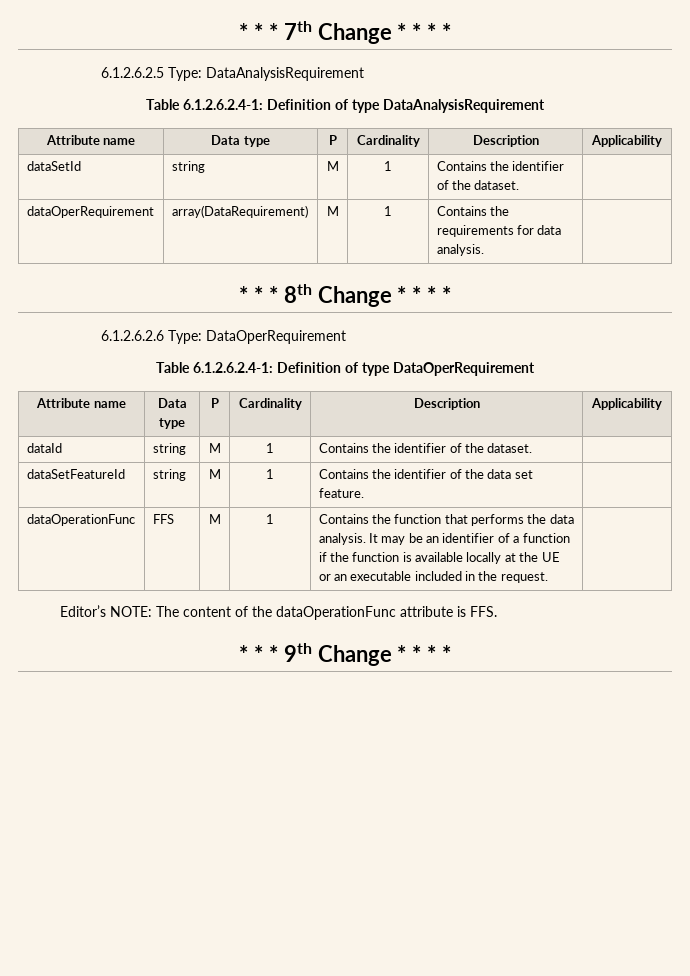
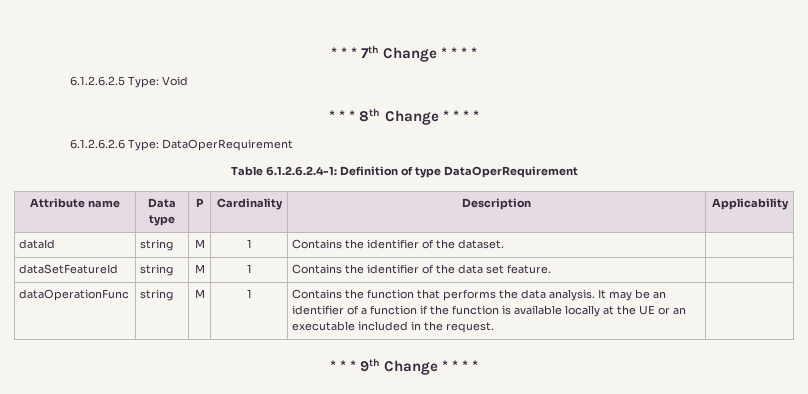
[206,67,365,81] [146,99,545,113] [45,135,136,145] [211,135,270,147] [328,135,337,145] [356,135,420,147] [472,135,539,147] [591,135,662,147] [26,161,81,171] [171,161,205,173] [326,161,339,171] [384,161,392,171] [436,161,565,171] [436,180,520,190] [26,206,154,218] [171,205,308,218] [326,206,339,216] [384,206,392,216] [436,206,509,216] [436,225,562,237] [436,244,484,256] DataAnalysisRequirement // Table 6.1.2.6.2.4-1: Definition of type DataAnalysisRequirement // Attribute name | Data type | P | Cardinality | Description | Applicability // dataSetId | string | M | 1 | Contains the identifier of the dataset. | // dataOperRequirement | array(DataRequirement) | M | 1 | Contains the requirements for data analysis. | -> [162,76,189,86] Void
[152,514,174,524] FFS -> [140,289,174,301] string
[59,605,497,620] // Editor’s NOTE: The content of the dataOperationFunc attribute is FFS. -> (495, 327) none

